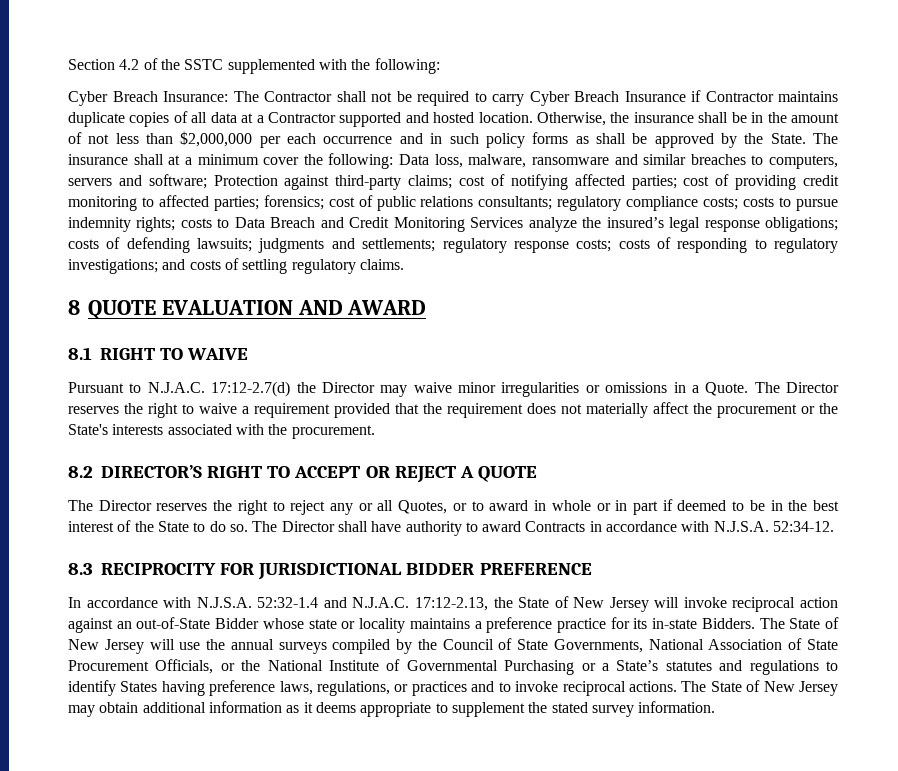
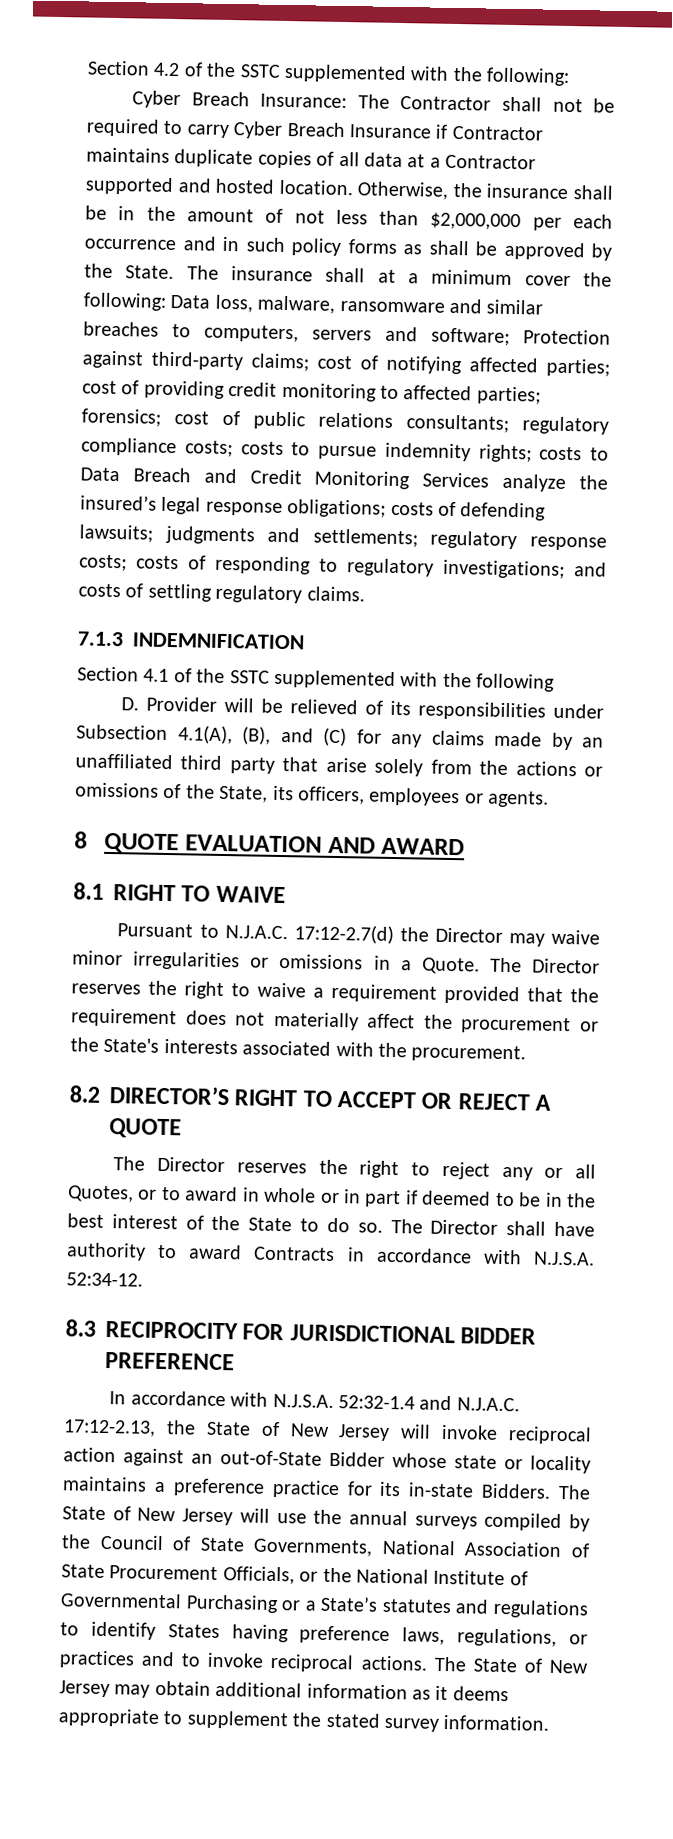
(404, 264) none -> [77,631,305,650] [77,666,556,692] [121,696,604,721] [76,724,604,751] [75,753,604,777] [75,782,550,808] // 7.1.3 INDEMNIFICATION // Section 4.1 of the SSTC supplemented with the following // D. Provider will be relieved of its responsibilities under Subsection 4.1(A), (B), and (C) for any claims made by an unaffiliated third party that arise solely from the actions or omissions of the State, its officers, employees or agents.

